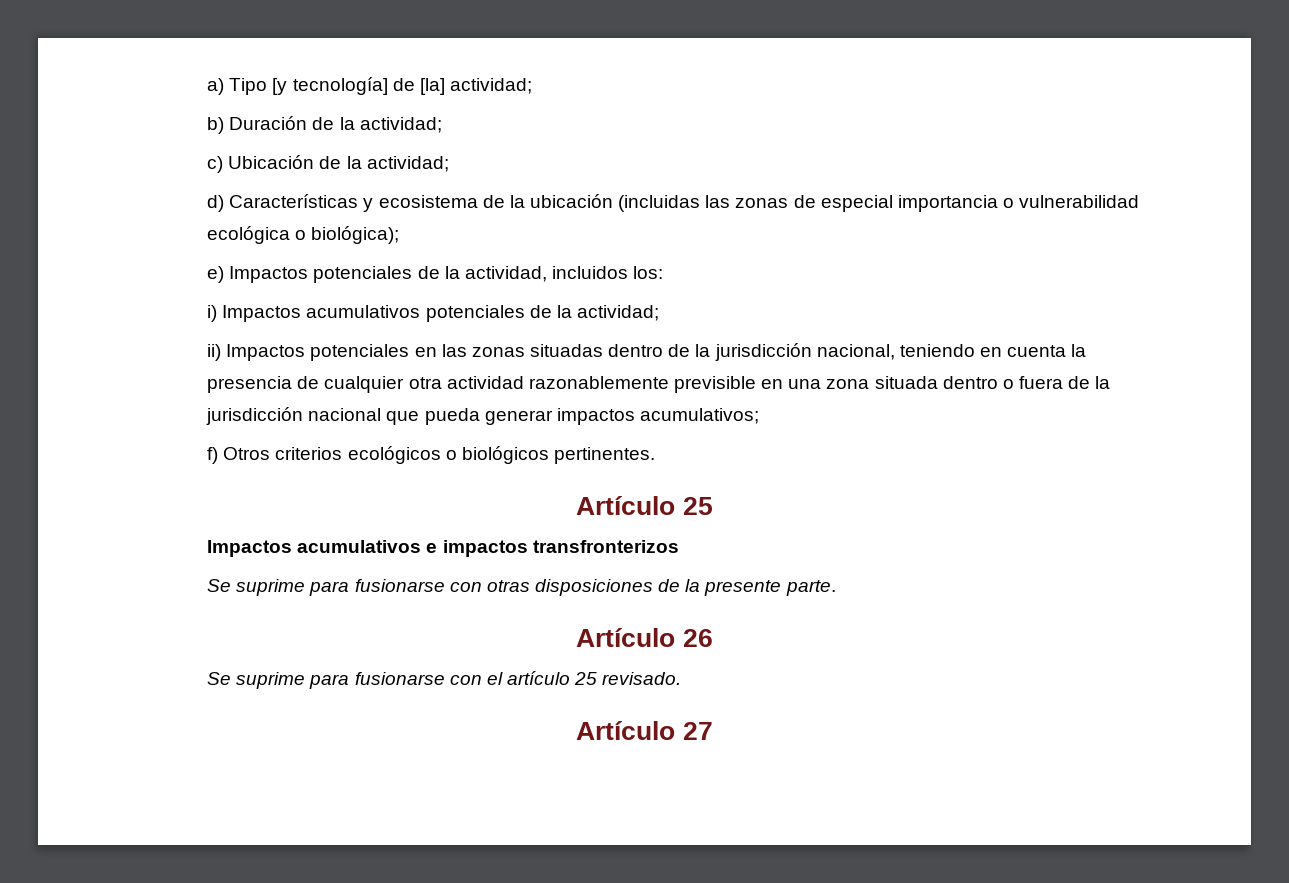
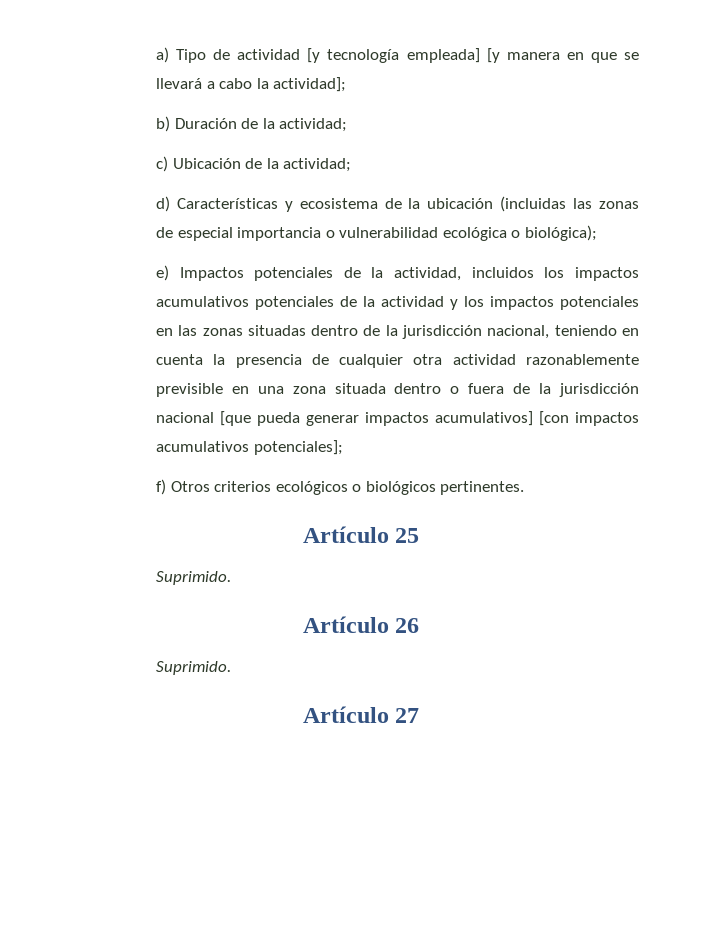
[272,77,532,95] [y tecnología] de [la] actividad; -> [213,48,639,63] [155,77,347,92] de actividad [y tecnología empleada] [y manera en que se llevará a cabo la actividad];
[633,266,664,279] [207,305,302,322] los: // i) Impactos -> [544,267,639,281] los impactos
[576,305,659,321] [207,344,306,361] actividad; // ii) Impactos -> [380,296,554,310] actividad y los impactos
[386,411,420,425] que -> [219,411,251,426] [que
[639,408,759,424] acumulativos; -> [434,411,639,426] [155,440,343,455] acumulativos] [con impactos acumulativos potenciales];
[207,540,679,557] [207,579,836,596] [576,628,713,647] [207,671,682,689] Impactos acumulativos e impactos transfronterizos // Se suprime para fusionarse con otras disposiciones de la presente parte. // Artículo 26 // Se suprime para fusionarse con el artículo 25 revisado. -> [155,571,231,585] [302,616,420,633] [155,661,231,675] Suprimido. // Artículo 26 // Suprimido.

